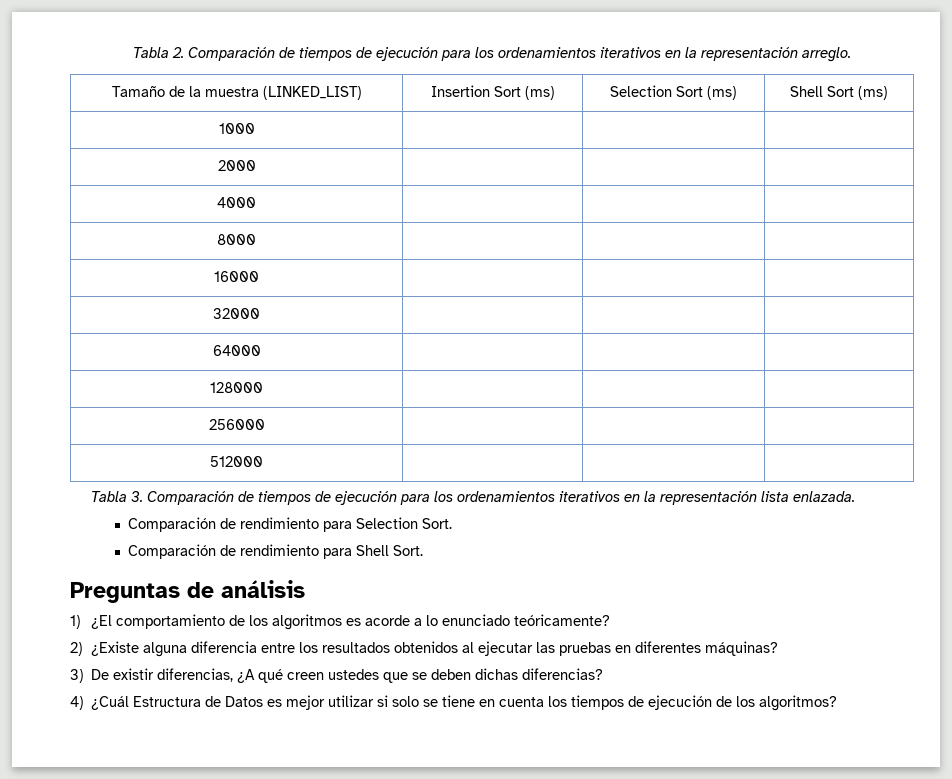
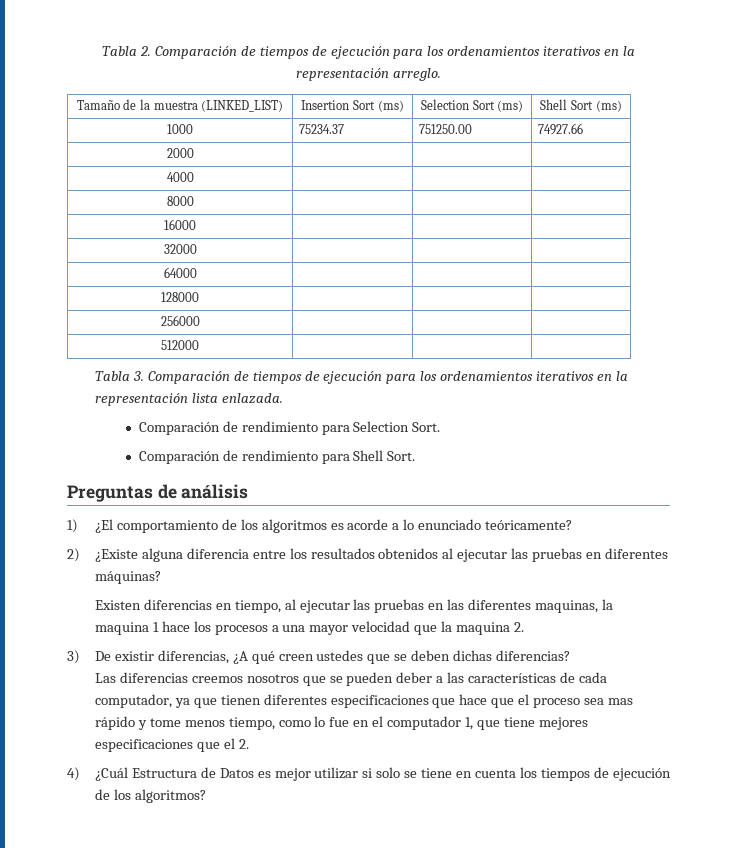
(255, 128) | | -> [299,124,345,134] [419,124,473,134] [538,123,584,135] 75234.37 | 751250.00 | 74927.66
(779, 648) none -> [94,599,613,613] [94,621,524,635] // Existen diferencias en tiempo, al ejecutar las pruebas en las diferentes maquinas, la maquina 1 hace los procesos a una mayor velocidad que la maquina 2.
(604, 674) none -> [94,672,607,686] [94,694,633,708] [94,716,588,730] [94,738,249,752] // Las diferencias creemos nosotros que se pueden deber a las características de cada computador, ya que tienen diferentes especificaciones que hace que el proceso sea mas rápido y tome menos tiempo, como lo fue en el computador 1, que tiene mejores especificaciones que el 2.

